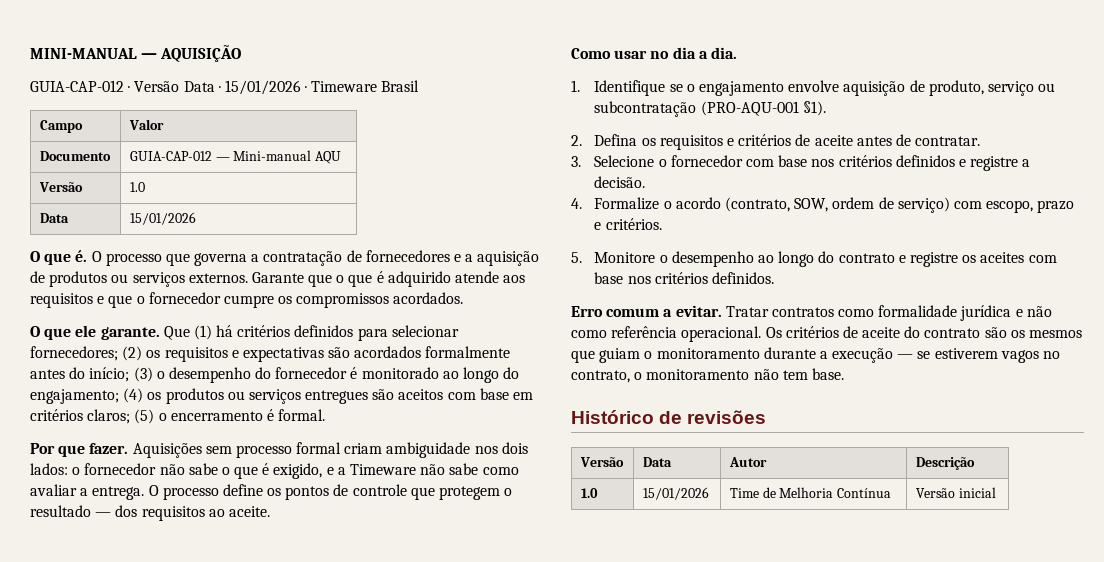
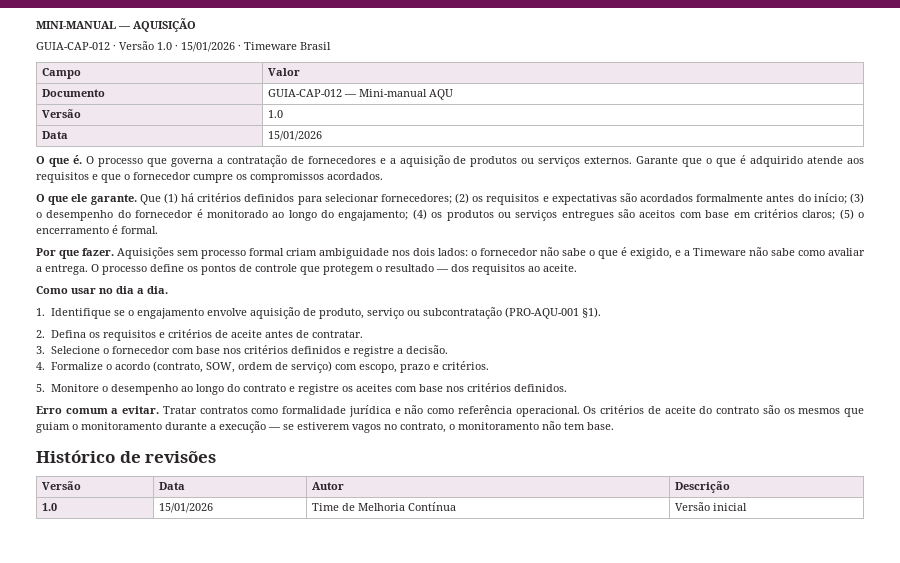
[183,81,215,92] Data -> [157,42,172,50] 1.0

